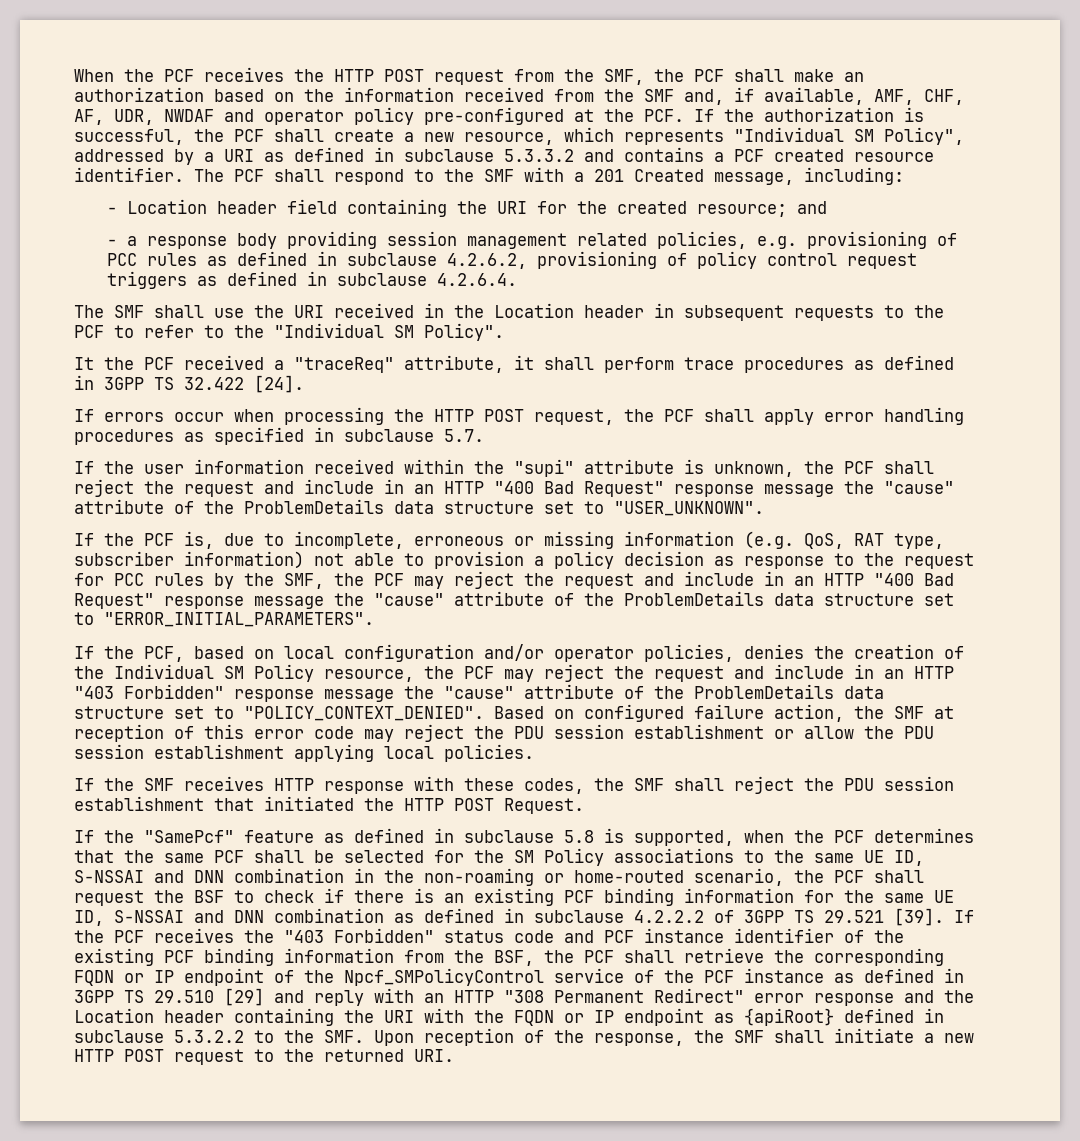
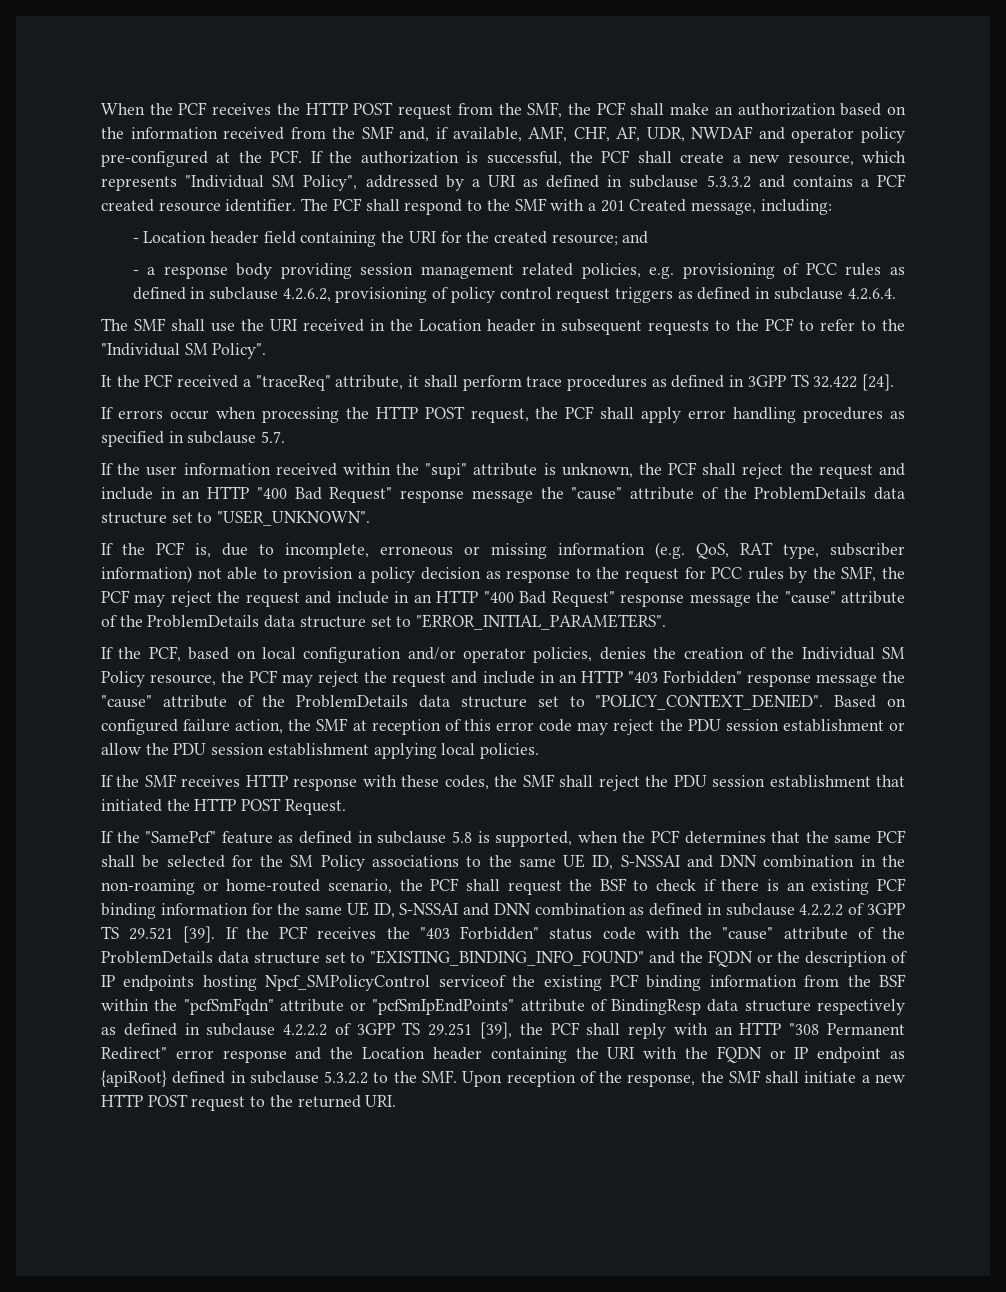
[564,928,864,943] and PCF instance identifier of -> [645,927,906,940] [101,950,908,967] [101,975,506,991] with the "cause" attribute of the ProblemDetails data structure set to "EXISTING_BINDING_INFO_FOUND" and the FQDN or the description of IP endpoints hosting Npcf_SMPolicyControl serviceof
[494,948,944,966] [74,968,964,986] [74,988,304,1006] BSF, the PCF shall retrieve the corresponding FQDN or IP endpoint of the Npcf_SMPolicyControl service of the PCF instance as defined in 3GPP TS 29.510 [29] and -> [878,974,906,987] [101,998,906,1015] [101,1022,621,1039] BSF within the "pcfSmFqdn" attribute or "pcfSmIpEndPoints" attribute of BindingResp data structure respectively as defined in subclause 4.2.2.2 of 3GPP TS 29.251 [39], the PCF shall

